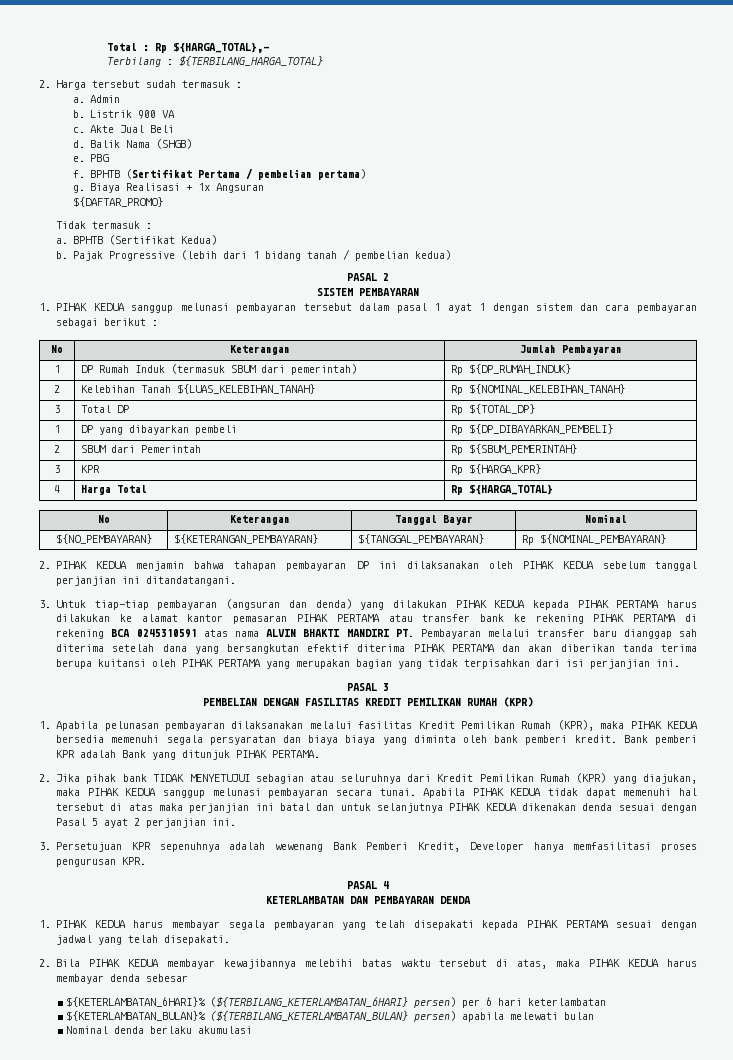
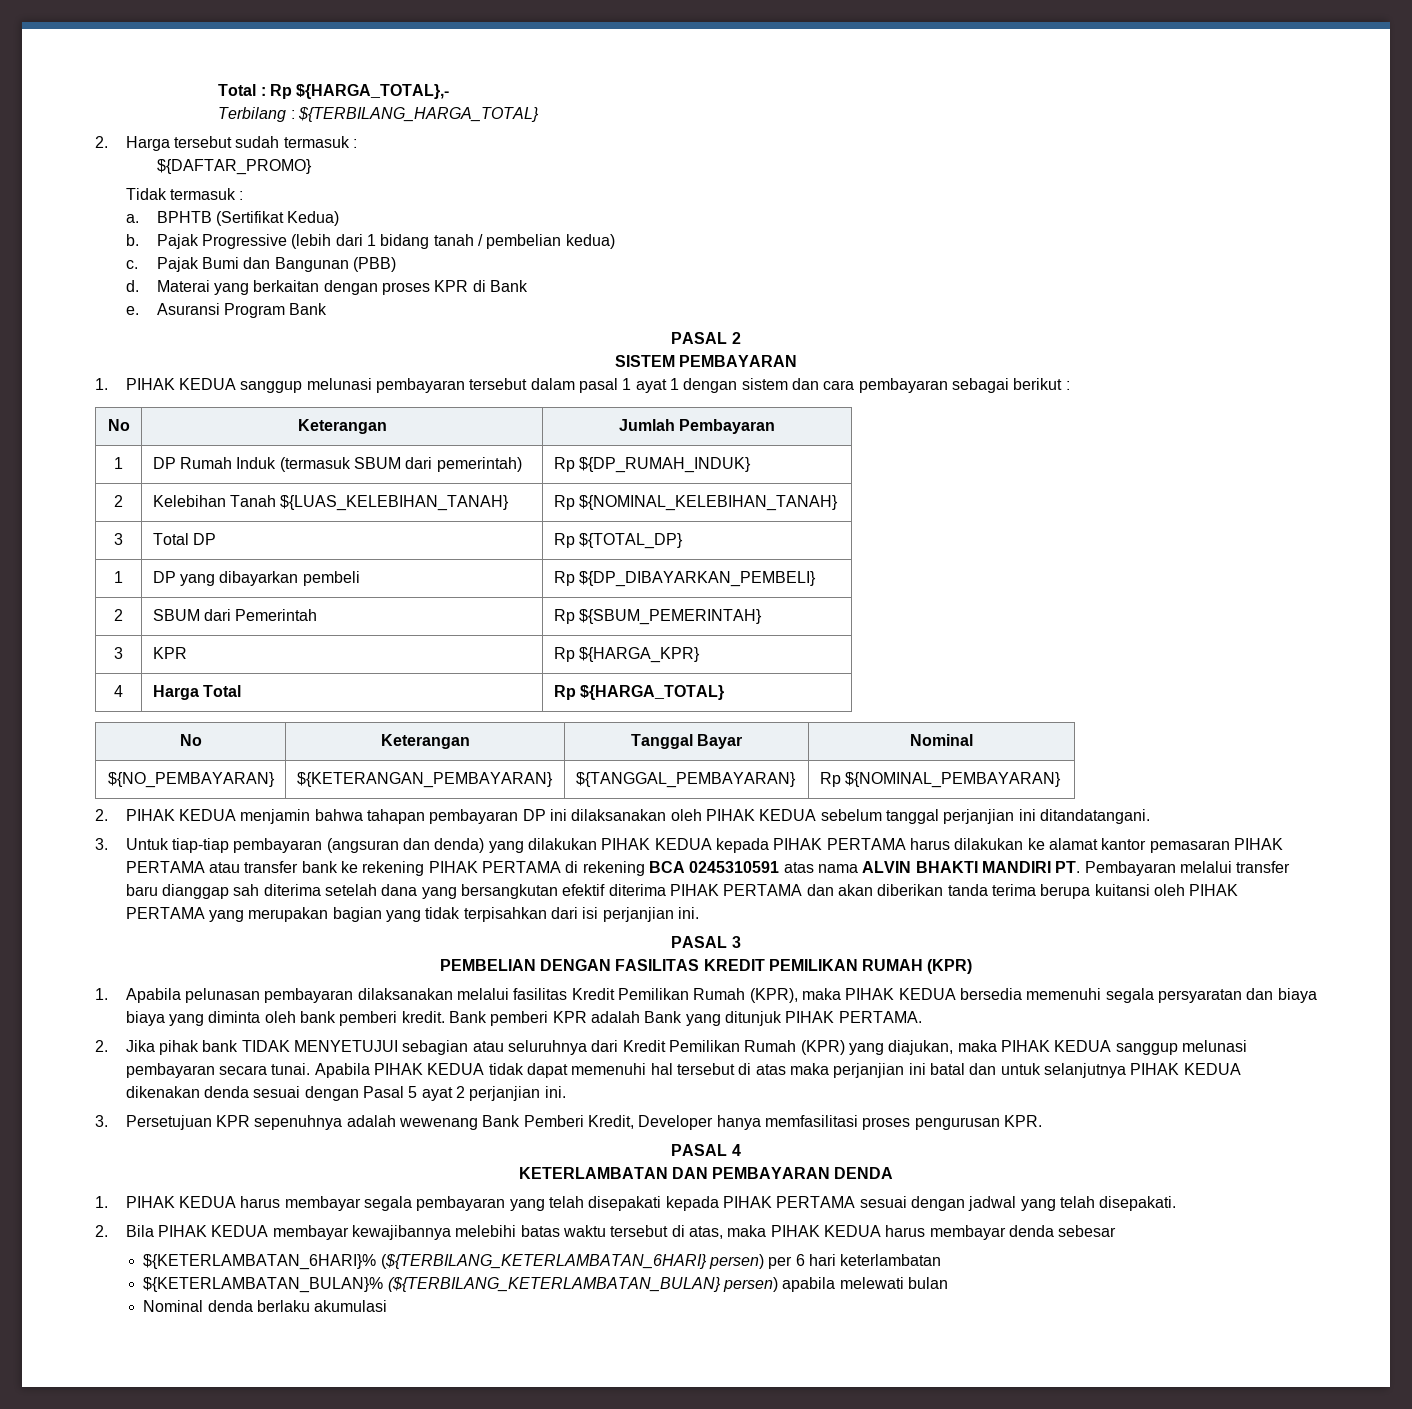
[73,95,121,103] [73,110,176,119] [73,125,175,133] [73,139,193,149] [73,154,110,162] [73,168,367,180] [73,183,265,193] // a. Admin // b. Listrik 900 VA // c. Akte Jual Beli // d. Balik Nama (SHGB) // e. PBG // f. BPHTB (Sertifikat Pertama / pembelian pertama) // g. Biaya Realisasi + 1x Angsuran -> (358, 143) none
(452, 255) none -> [125,257,396,272] [125,280,528,295] [125,303,328,318] // c. Pajak Bumi dan Bangunan (PBB) // d. Materai yang berkaitan dengan proses KPR di Bank // e. Asuransi Program Bank

